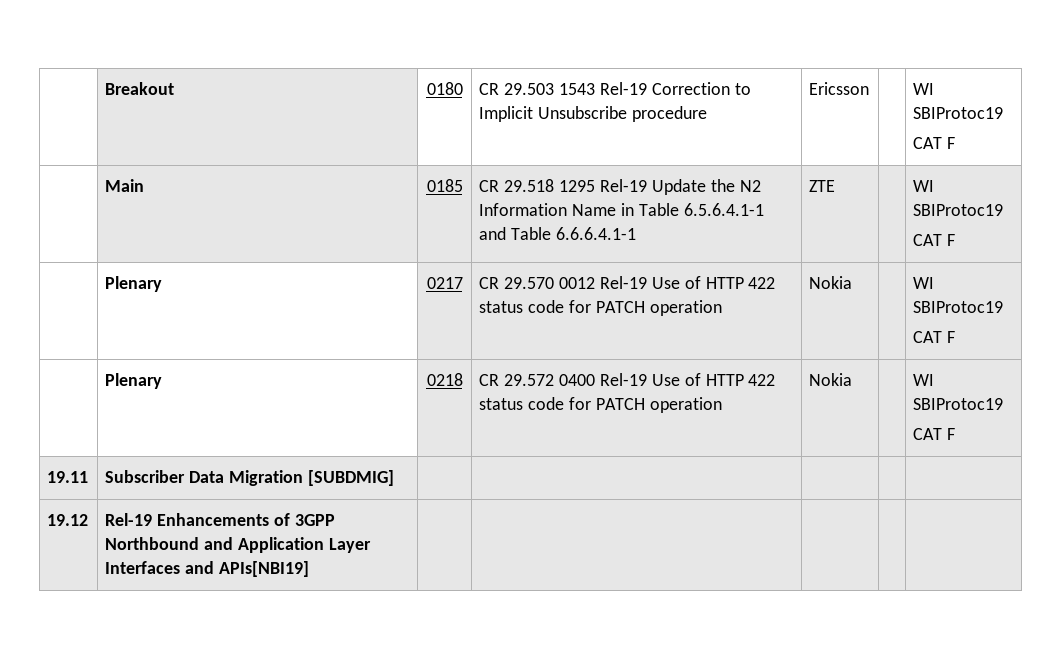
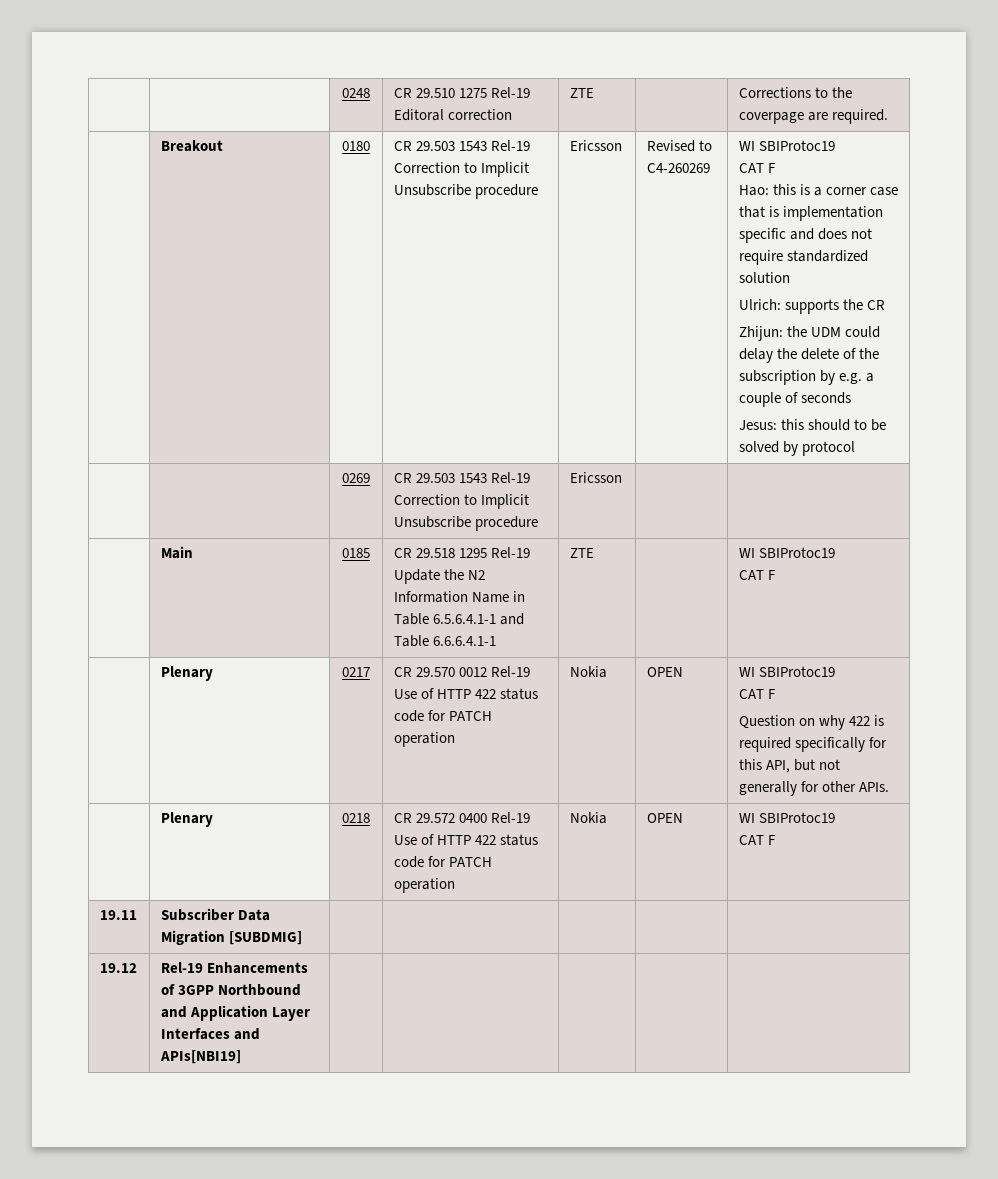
(105, 88) | -> [342,88,370,98] [393,87,530,98] [393,109,512,121] [569,88,594,98] [738,87,852,98] [738,109,888,124] | | 0248 | CR 29.510 1275 Rel-19 Editoral correction | ZTE | | Corrections to the coverpage are required. // |
[913,83,935,95] [913,107,1004,119] [913,137,956,149] | WI SBIProtoc19 // CAT F -> [646,140,712,152] [646,163,710,173] [738,140,835,151] [738,163,776,173] [738,184,899,196] [738,206,883,221] [738,228,872,243] [738,250,868,265] [738,272,790,283] [738,299,885,314] [738,326,880,341] [738,348,879,363] [738,370,874,385] [738,392,851,407] [738,419,886,431] [738,441,855,456] [342,473,370,483] [393,472,530,483] [393,494,529,509] [393,516,538,531] [569,472,622,483] Revised to C4-260269 | WI SBIProtoc19 // CAT F // Hao: this is a corner case that is implementation specific and does not require standardized solution // Ulrich: supports the CR // Zhijun: the UDM could delay the delete of the subscription by e.g. a couple of seconds // Jesus: this should to be solved by protocol // | | 0269 | CR 29.503 1543 Rel-19 Correction to Implicit Unsubscribe procedure | Ericsson | |
[913,277,935,289] [913,301,1004,313] [913,331,956,343] | WI SBIProtoc19 // CAT F -> [646,667,683,677] [738,666,835,677] [738,689,776,699] [738,715,884,730] [738,737,887,752] [738,759,840,773] [738,781,889,796] OPEN | WI SBIProtoc19 // CAT F // Question on why 422 is required specifically for this API, but not generally for other APIs.
(853, 379) none -> [646,813,683,823] OPEN

